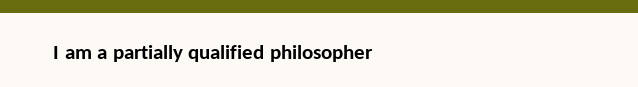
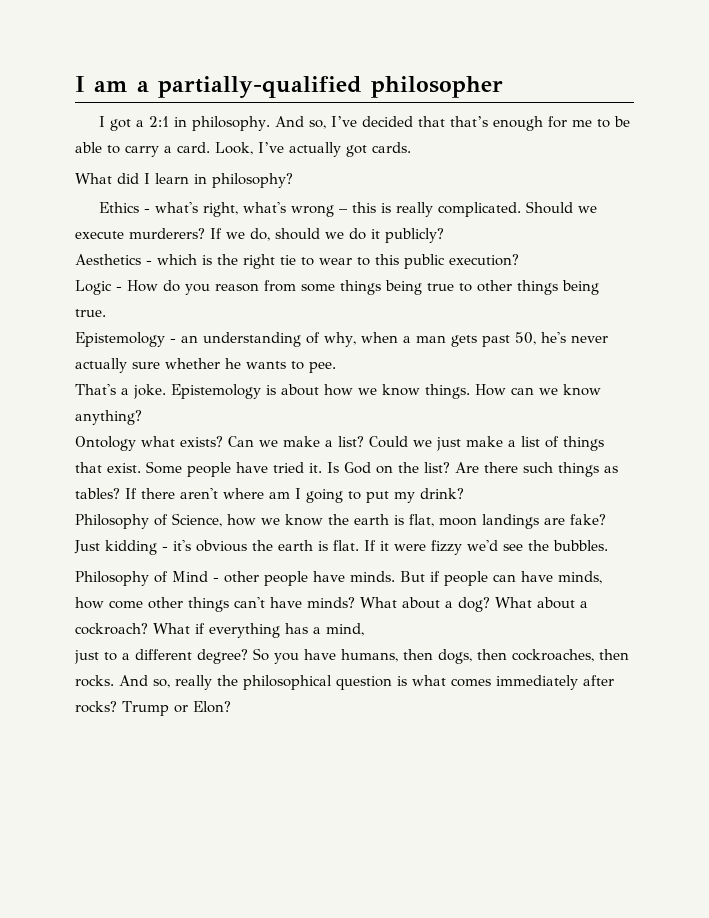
[112,45,265,62] partially qualified -> [158,76,362,98] partially-qualified
(373, 53) none -> [98,116,630,131] [75,142,411,157] [75,173,293,188] [98,201,597,217] [75,228,444,243] [75,254,519,269] [75,280,599,295] [75,309,106,317] [75,332,608,347] [75,358,336,373] [75,384,601,399] [75,410,142,425] [75,436,604,451] [75,461,618,477] [75,488,464,503] [75,513,606,529] [74,540,608,555] [75,571,602,586] [75,597,588,612] [75,623,364,638] [74,648,629,664] [75,675,614,690] [75,701,231,716] // I got a 2:1 in philosophy. And so, I’ve decided that that’s enough for me to be able to carry a card. Look, I’ve actually got cards. // What did I learn in philosophy? // Ethics - what's right, what's wrong – this is really complicated. Should we execute murderers? If we do, should we do it publicly? // Aesthetics - which is the right tie to wear to this public execution? // Logic - How do you reason from some things being true to other things being true. // Epistemology - an understanding of why, when a man gets past 50, he's never actually sure whether he wants to pee. // That's a joke. Epistemology is about how we know things. How can we know anything? // Ontology what exists? Can we make a list? Could we just make a list of things that exist. Some people have tried it. Is God on the list? Are there such things as tables? If there aren't where am I going to put my drink? // Philosophy of Science, how we know the earth is flat, moon landings are fake? Just kidding - it's obvious the earth is flat. If it were fizzy we'd see the bubbles. // Philosophy of Mind - other people have minds. But if people can have minds, how come other things can't have minds? What about a dog? What about a cockroach? What if everything has a mind, // just to a different degree? So you have humans, then dogs, then cockroaches, then rocks. And so, really the philosophical question is what comes immediately after rocks? Trump or Elon?

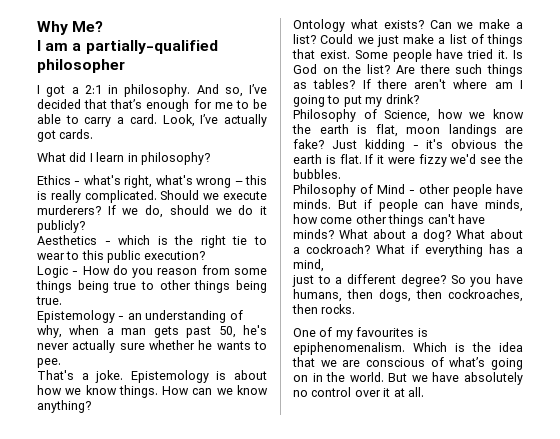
(75, 84) none -> [37,21,104,35] Why Me? //
[119,675,614,690] [75,701,231,716] And so, really the philosophical question is what comes immediately after rocks? Trump or Elon? -> [293,327,428,340] [293,342,523,355] [292,357,523,370] [293,372,523,385] [293,387,424,397] // One of my favourites is epiphenomenalism. Which is the idea that we are conscious of what’s going on in the world. But we have absolutely no control over it at all.

